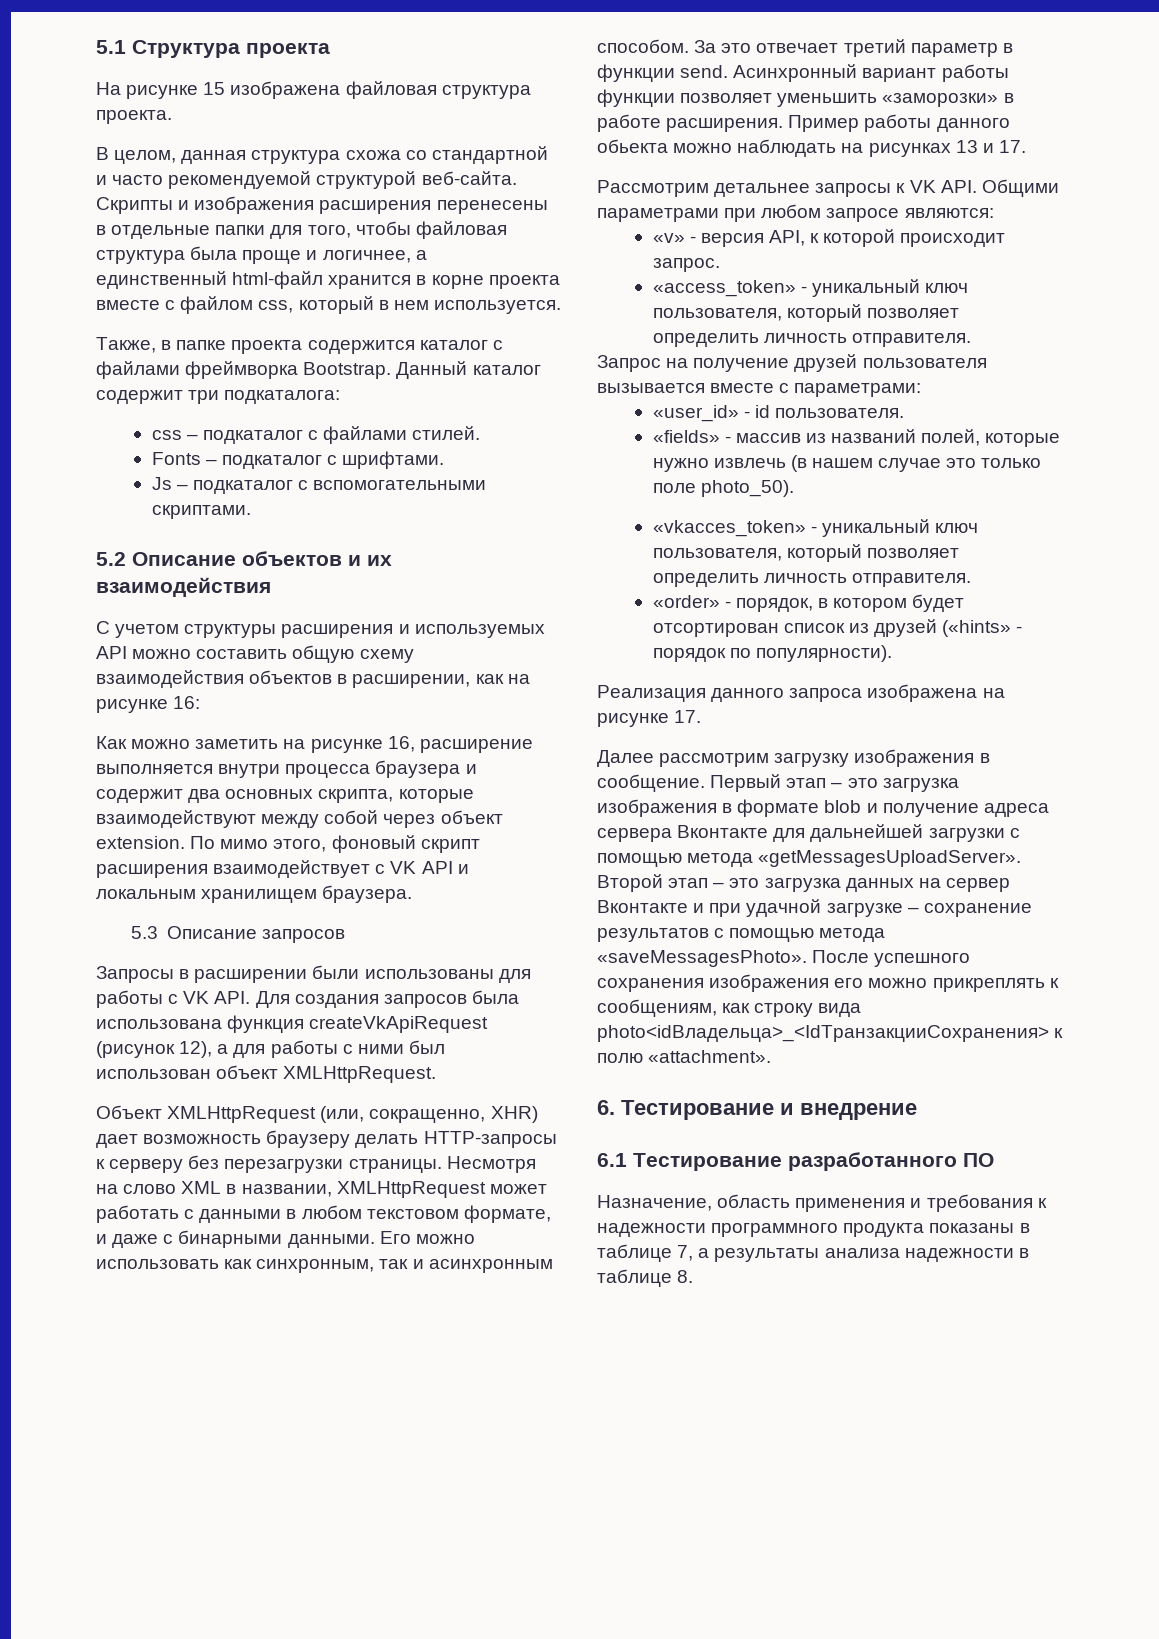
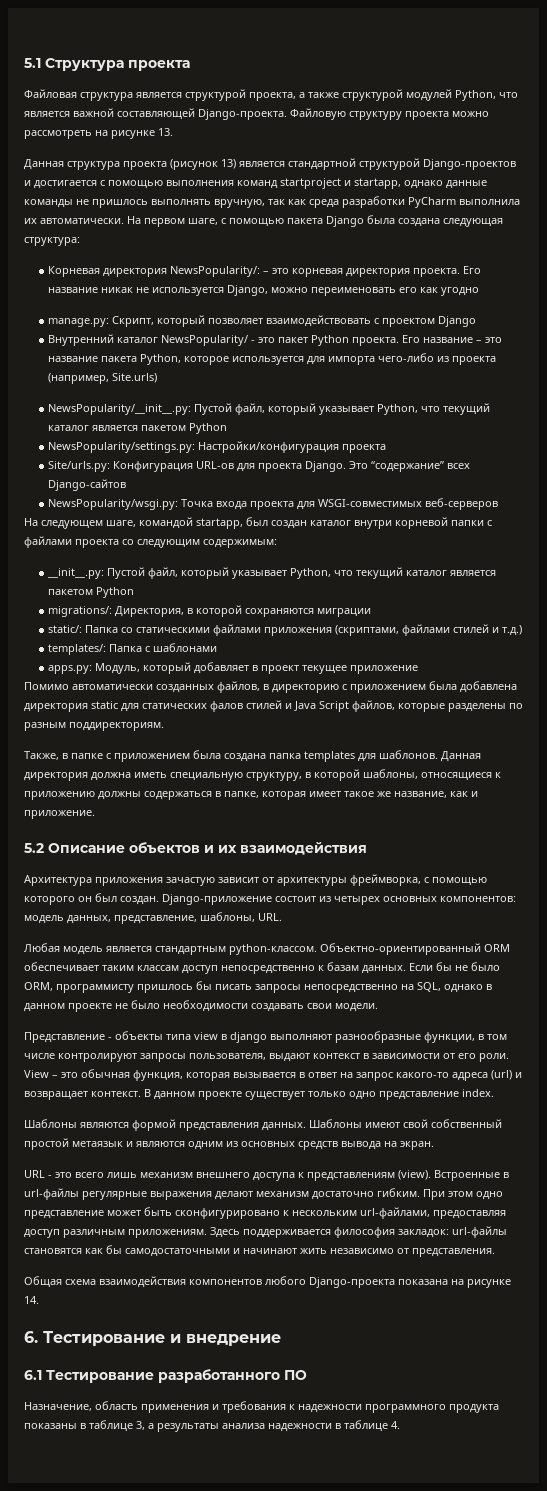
[96,81,531,99] [96,110,172,124] [96,146,548,164] [96,171,517,189] [96,196,548,214] [96,221,507,239] [96,246,427,264] [96,271,560,289] [96,296,561,314] [96,337,503,354] [96,361,541,379] [96,390,341,404] [151,426,481,444] [151,451,445,469] [151,477,487,494] [151,505,251,519] На рисунке 15 изображена файловая структура проекта. // В целом, данная структура схожа со стандартной и часто рекомендуемой структурой веб-сайта. Скрипты и изображения расширения перенесены в отдельные папки для того, чтобы файловая структура была проще и логичнее, а единственный html-файл хранится в корне проекта вместе с файлом css, который в нем используется. // Также, в папке проекта содержится каталог с файлами фреймворка Bootstrap. Данный каталог содержит три подкаталога: // css – подкаталог с файлами стилей. // Fonts – подкаталог с шрифтами. // Js – подкаталог с вспомогательными скриптами. -> [24,89,518,101] [24,108,489,120] [24,128,173,139] [24,158,516,170] [24,178,487,189] [24,196,520,208] [24,215,503,227] [24,237,80,246] [48,266,482,277] [48,285,480,296] [48,315,477,327] [48,334,503,346] [48,353,497,365] [48,373,158,384] [48,403,491,415] [48,423,228,434] [48,441,387,453] [48,461,471,472] [48,479,127,491] [48,498,499,510] [24,517,492,529] [24,536,277,548] [47,567,497,579] [48,587,135,598] [48,605,372,617] [48,624,523,636] [48,643,218,655] [48,662,419,674] [24,681,517,693] [24,700,523,712] [24,722,164,731] [24,750,481,762] [24,769,501,781] [24,791,478,800] [24,810,95,819] Файловая структура является структурой проекта, а также структурой модулей Python, что является важной составляющей Django-проекта. Файловую структуру проекта можно рассмотреть на рисунке 13. // Данная структура проекта (рисунок 13) является стандартной структурой Django-проектов и достигается с помощью выполнения команд startproject и startapp, однако данные команды не пришлось выполнять вручную, так как среда разработки PyCharm выполнила их автоматически. На первом шаге, с помощью пакета Django была создана следующая структура: // Корневая директория NewsPopularity/: – это корневая директория проекта. Его название никак не используется Django, можно переименовать его как угодно // manage.py: Скрипт, который позволяет взаимодействовать с проектом Django // Внутренний каталог NewsPopularity/ - это пакет Python проекта. Его название – это название пакета Python, которое используется для импорта чего-либо из проекта (например, Site.urls) // NewsPopularity/__init__.py: Пустой файл, который указывает Python, что текущий каталог является пакетом Python // NewsPopularity/settings.py: Настройки/конфигурация проекта // Site/urls.py: Конфигурация URL-ов для проекта Django. Это “содержание” всех Django-сайтов // NewsPopularity/wsgi.py: Точка входа проекта для WSGI-совместимых веб-серверов // На следующем шаге, командой startapp, был создан каталог внутри корневой папки с файлами проекта со следующим содержимым: // __init__.py: Пустой файл, который указывает Python, что текущий каталог является пакетом Python // migrations/: Директория, в которой сохраняются миграции // static/: Папка со статическими файлами приложения (скриптами, файлами стилей и т.д.) // templates/: Папка с шаблонами // apps.py: Модуль, который добавляет в проект текущее приложение // Помимо автоматически созданных файлов, в директорию с приложением была добавлена директория static для статических фалов стилей и Java Script файлов, которые разделены по разным поддиректориям. // Также, в папке с приложением была создана папка templates для шаблонов. Данная директория должна иметь специальную структуру, в которой шаблоны, относящиеся к приложению должны содержаться в папке, которая имеет такое же название, как и приложение.
[96,621,545,638] [96,645,414,663] [96,670,530,688] [96,696,201,713] [96,736,533,753] [96,760,477,778] [96,789,474,803] [96,810,503,828] [96,835,480,853] [96,860,469,878] [96,885,413,903] [130,926,346,943] [96,965,531,983] [96,990,519,1008] [96,1015,489,1033] [96,1040,445,1058] [96,1065,437,1083] [96,1105,538,1123] [96,1130,557,1148] [96,1155,536,1173] [96,1181,547,1198] [96,1205,551,1223] [96,1230,475,1248] [96,1259,553,1273] [597,39,1013,57] [597,64,1009,82] [597,89,1014,107] [597,114,1010,132] [597,139,1026,157] [597,179,1059,197] [597,204,994,222] [652,229,1006,247] [652,258,720,272] [652,279,968,297] [652,304,959,322] [652,333,971,347] [597,354,987,372] [597,383,922,397] [652,405,904,422] [652,429,1061,447] [652,455,1042,472] [652,480,794,497] [652,519,978,537] [652,544,959,562] [652,573,971,587] [652,594,965,612] [652,619,1023,637] [652,645,892,662] [597,684,1005,702] [597,710,702,727] [597,749,990,767] [597,774,959,792] [597,799,1049,817] [597,824,1020,842] [597,850,1022,867] [597,874,1010,892] [597,899,1032,917] [597,928,886,942] [597,950,971,967] [597,974,1059,992] [597,999,862,1017] [597,1025,1064,1042] [597,1050,772,1063] С учетом структуры расширения и используемых API можно составить общую схему взаимодействия объектов в расширении, как на рисунке 16: // Как можно заметить на рисунке 16, расширение выполняется внутри процесса браузера и содержит два основных скрипта, которые взаимодействуют между собой через объект extension. По мимо этого, фоновый скрипт расширения взаимодействует с VK API и локальным хранилищем браузера. // 5.3 Описание запросов // Запросы в расширении были использованы для работы с VK API. Для создания запросов была использована функция createVkApiRequest (рисунок 12), а для работы с ними был использован объект XMLHttpRequest. // Объект XMLHttpRequest (или, сокращенно, XHR) дает возможность браузеру делать HTTP-запросы к серверу без перезагрузки страницы. Несмотря на слово XML в названии, XMLHttpRequest может работать с данными в любом текстовом формате, и даже c бинарными данными. Его можно использовать как синхронным, так и асинхронным способом. За это отвечает третий параметр в функции send. Асинхронный вариант работы функции позволяет уменьшить «заморозки» в работе расширения. Пример работы данного обьекта можно наблюдать на рисунках 13 и 17. // Рассмотрим детальнее запросы к VK API. Общими параметрами при любом запросе являются: // «v» - версия API, к которой происходит запрос. // «access_token» - уникальный ключ пользователя, который позволяет определить личность отправителя. // Запрос на получение друзей пользователя вызывается вместе с параметрами: // «user_id» - id пользователя. // «fields» - массив из названий полей, которые нужно извлечь (в нашем случае это только поле photo_50). // «vkacces_token» - уникальный ключ пользователя, который позволяет определить личность отправителя. // «order» - порядок, в котором будет отсортирован список из друзей («hints» - порядок по популярности). // Реализация данного запроса изображена на рисунке 17. // Далее рассмотрим загрузку изображения в сообщение. Первый этап – это загрузка изображения в формате blob и получение адреса сервера Вконтакте для дальнейшей загрузки с помощью метода «getMessagesUploadServer». Второй этап – это загрузка данных на сервер Вконтакте и при удачной загрузке – сохранение результатов с помощью метода «saveMessagesPhoto». После успешного сохранения изображения его можно прикреплять к сообщениям, как строку вида photo<idВладельца>_<IdТранзакцииСохранения> к полю «attachment». -> [24,874,487,886] [24,893,516,905] [24,912,282,924] [24,943,510,955] [24,962,500,974] [24,981,492,993] [24,1000,378,1012] [24,1031,507,1043] [24,1053,509,1062] [24,1069,522,1081] [24,1089,494,1100] [24,1119,502,1131] [24,1138,434,1150] [24,1170,509,1181] [24,1188,503,1200] [24,1207,506,1219] [24,1226,507,1238] [24,1245,495,1257] [24,1276,511,1288] [24,1296,39,1304] Архитектура приложения зачастую зависит от архитектуры фреймворка, с помощью которого он был создан. Django-приложение состоит из четырех основных компонентов: модель данных, представление, шаблоны, URL. // Любая модель является стандартным python-классом. Объектно-ориентированный ORM обеспечивает таким классам доступ непосредственно к базам данных. Если бы не было ORM, программисту пришлось бы писать запросы непосредственно на SQL, однако в данном проекте не было необходимости создавать свои модели. // Представление - объекты типа view в django выполняют разнообразные функции, в том числе контролируют запросы пользователя, выдают контекст в зависимости от его роли. View – это обычная функция, которая вызывается в ответ на запрос какого-то адреса (url) и возвращает контекст. В данном проекте существует только одно представление index. // Шаблоны являются формой представления данных. Шаблоны имеют свой собственный простой метаязык и являются одним из основных средств вывода на экран. // URL - это всего лишь механизм внешнего доступа к представлениям (view). Встроенные в url-файлы регулярные выражения делают механизм достаточно гибким. При этом одно представление может быть сконфигурировано к нескольким url-файлами, предоставляя доступ различным приложениям. Здесь поддерживается философия закладок: url-файлы становятся как бы самодостаточными и начинают жить независимо от представления. // Общая схема взаимодействия компонентов любого Django-проекта показана на рисунке 14.
[677,1245,694,1261] 7, -> [136,1421,145,1430] 3,
[677,1270,694,1283] 8. -> [391,1421,400,1429] 4.

